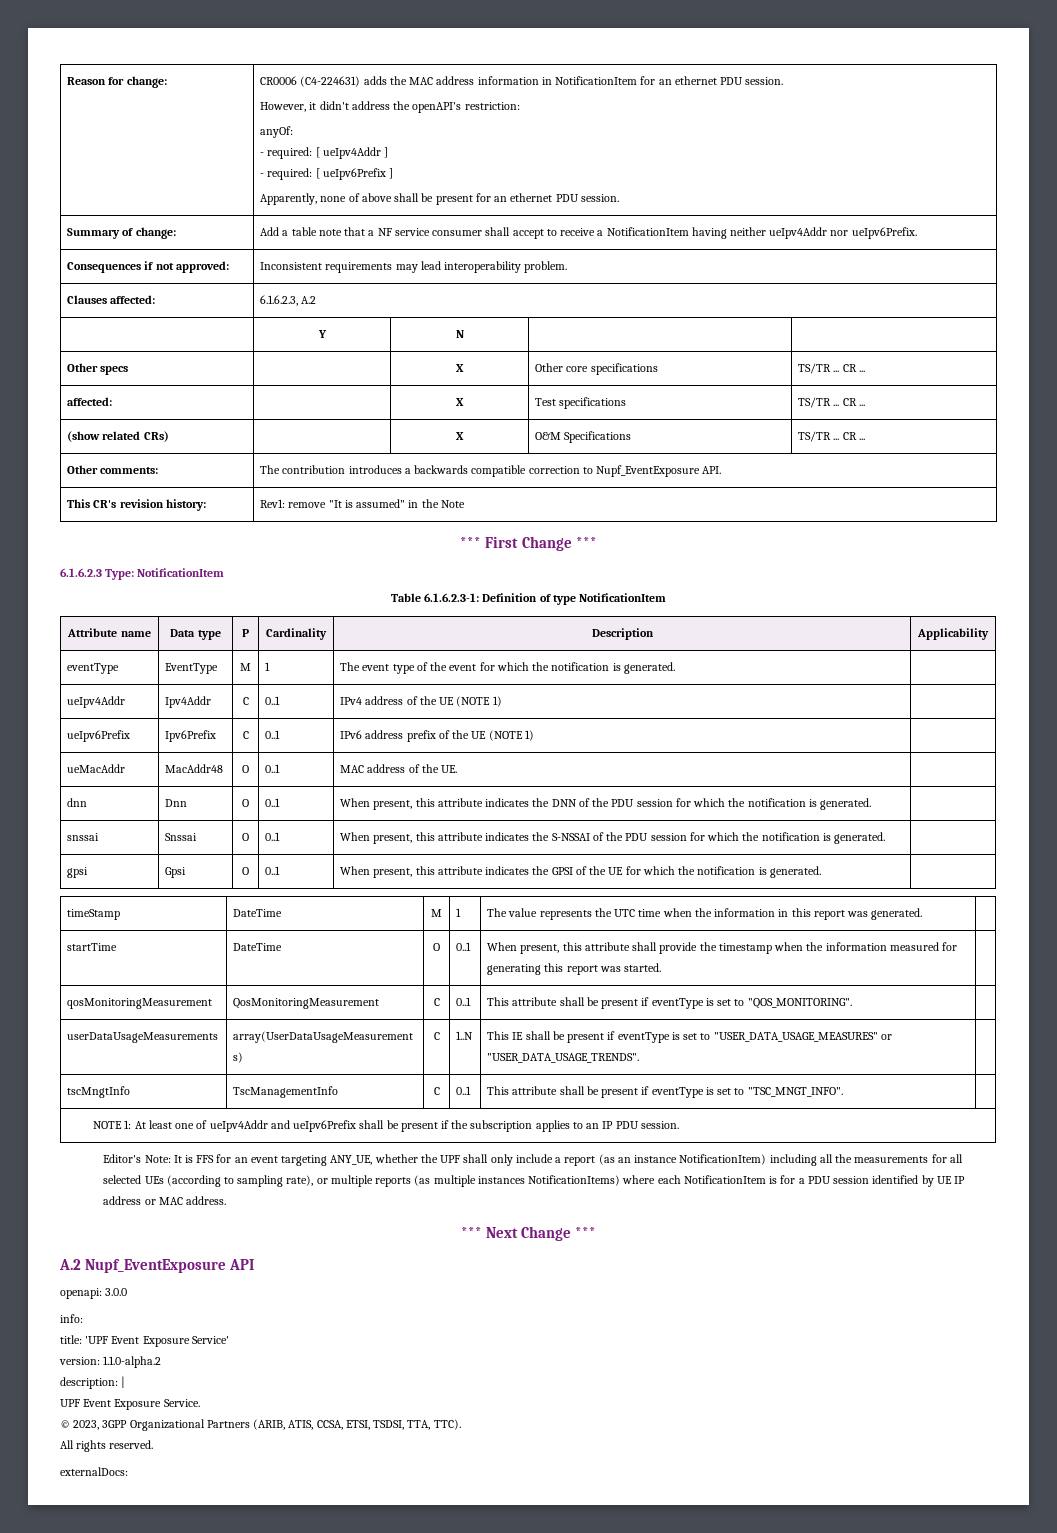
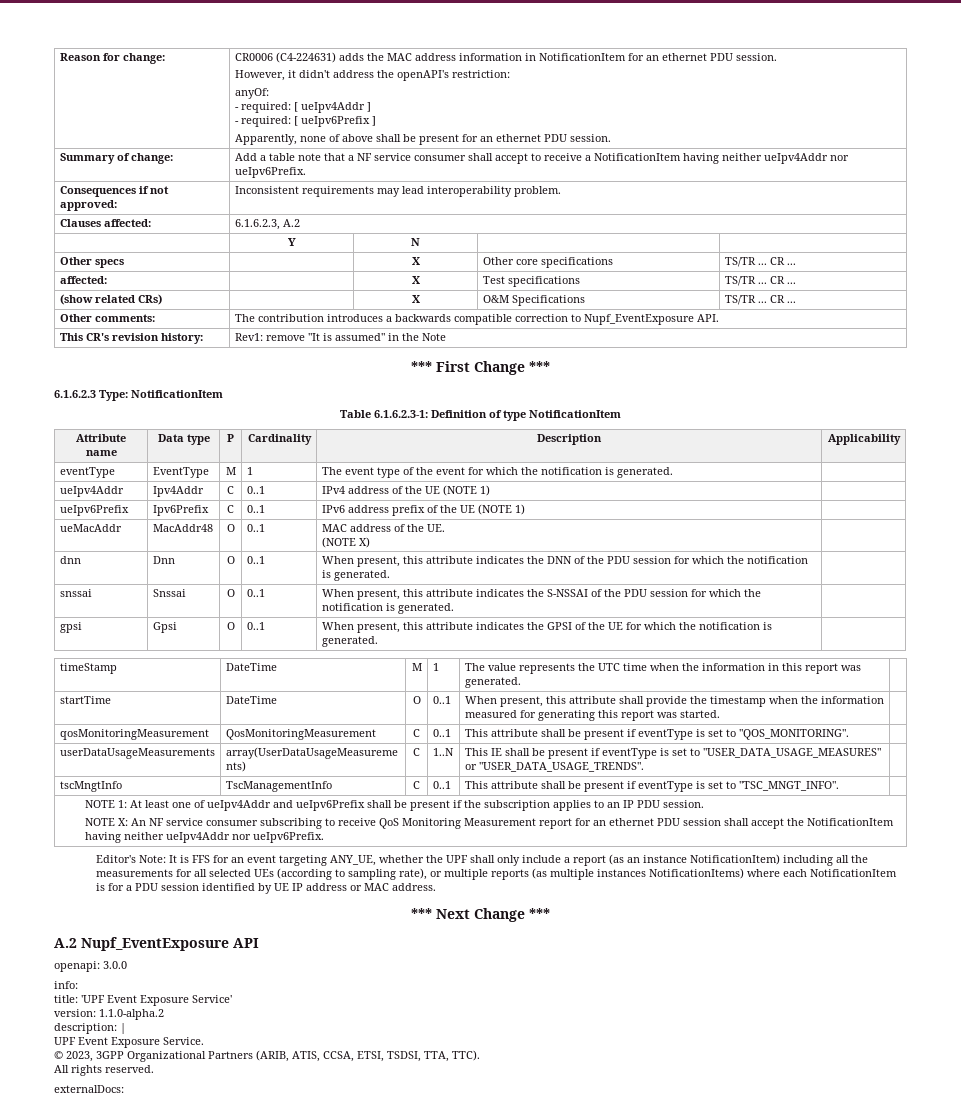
(458, 769) none -> [321,537,370,548] // (NOTE X)
(679, 1125) none -> [84,818,894,829] [84,832,324,843] // NOTE X: An NF service consumer subscribing to receive QoS Monitoring Measurement report for an ethernet PDU session shall accept the NotificationItem having neither ueIpv4Addr nor ueIpv6Prefix.

